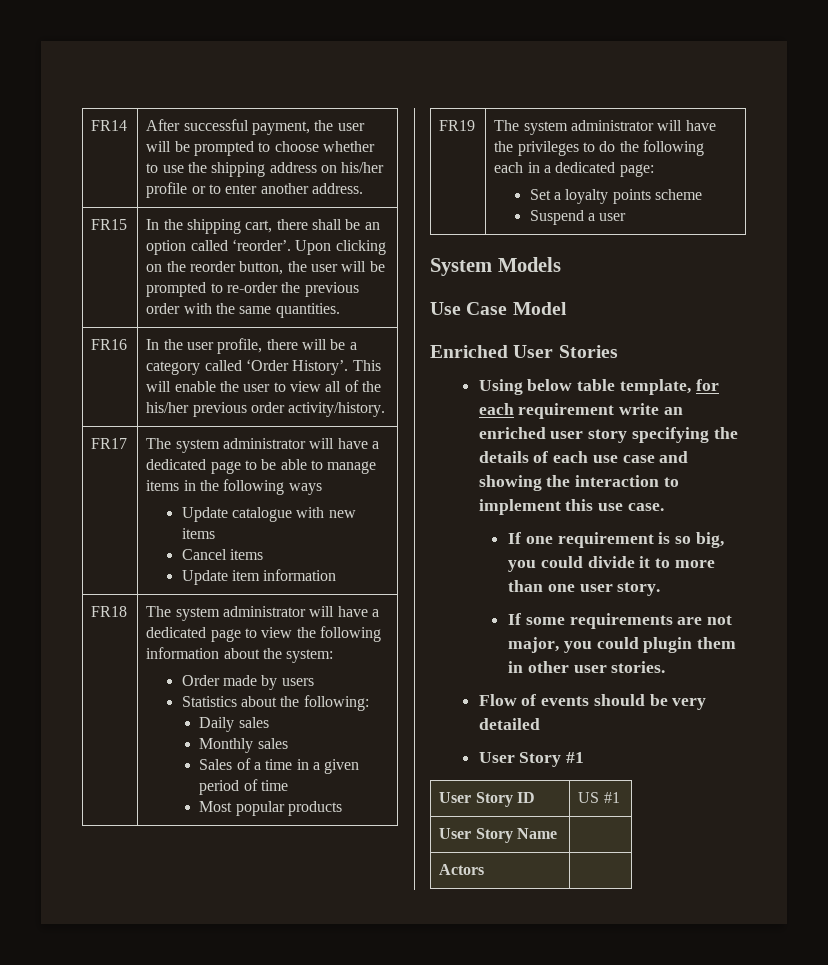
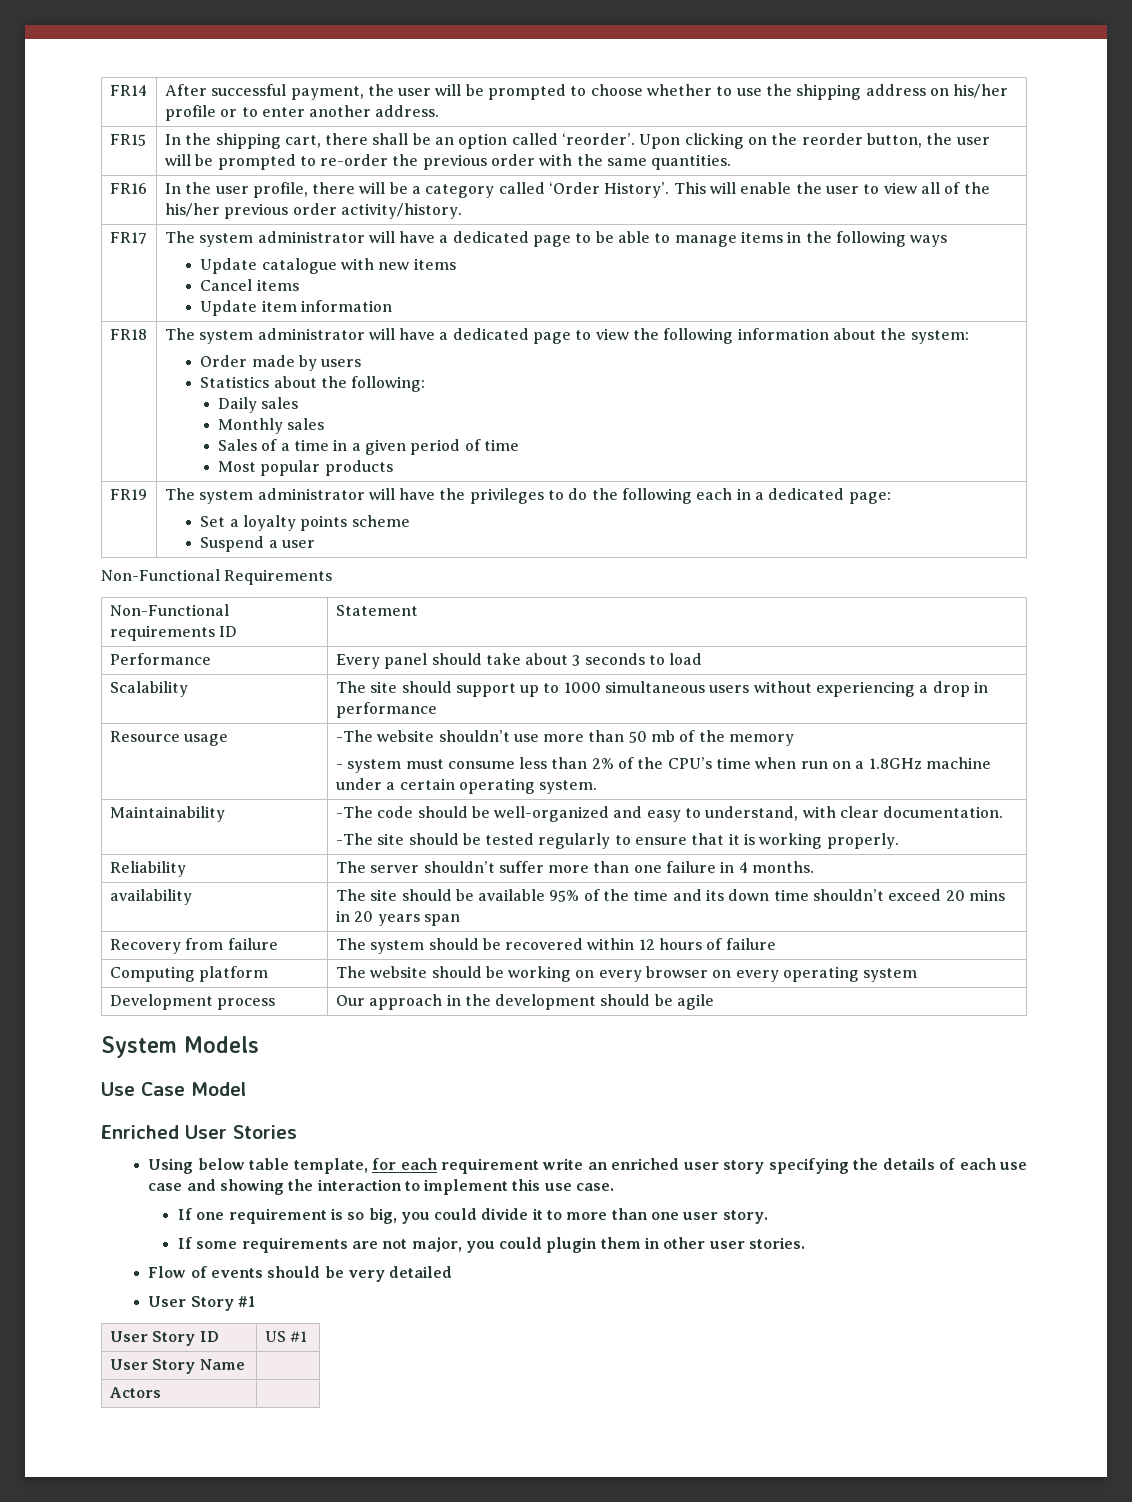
(627, 217) none -> [101,569,333,585] [109,604,229,616] [109,625,238,641] [335,605,418,616] [109,653,211,665] [335,653,703,669] [109,681,188,697] [335,681,989,697] [335,702,437,718] [109,731,229,746] [335,730,795,746] [335,757,992,773] [335,778,598,794] [109,806,225,822] [335,806,1004,822] [335,833,899,849] [109,861,186,877] [335,861,815,873] [109,889,192,905] [335,889,1006,902] [335,910,460,926] [109,938,278,954] [335,938,776,954] [109,966,269,982] [335,966,918,982] [109,994,276,1010] [335,994,715,1010] // Non-Functional Requirements // Non-Functional requirements ID | Statement // Performance | Every panel should take about 3 seconds to load // Scalability | The site should support up to 1000 simultaneous users without experiencing a drop in performance // Resource usage | -The website shouldn’t use more than 50 mb of the memory // - system must consume less than 2% of the CPU’s time when run on a 1.8GHz machine under a certain operating system. // Maintainability | -The code should be well-organized and easy to understand, with clear documentation. // -The site should be tested regularly to ensure that it is working properly. // Reliability | The server shouldn’t suffer more than one failure in 4 months. // availability | The site should be available 95% of the time and its down time shouldn’t exceed 20 mins in 20 years span // Recovery from failure | The system should be recovered within 12 hours of failure // Computing platform | The website should be working on every browser on every operating system // Development process | Our approach in the development should be agile

